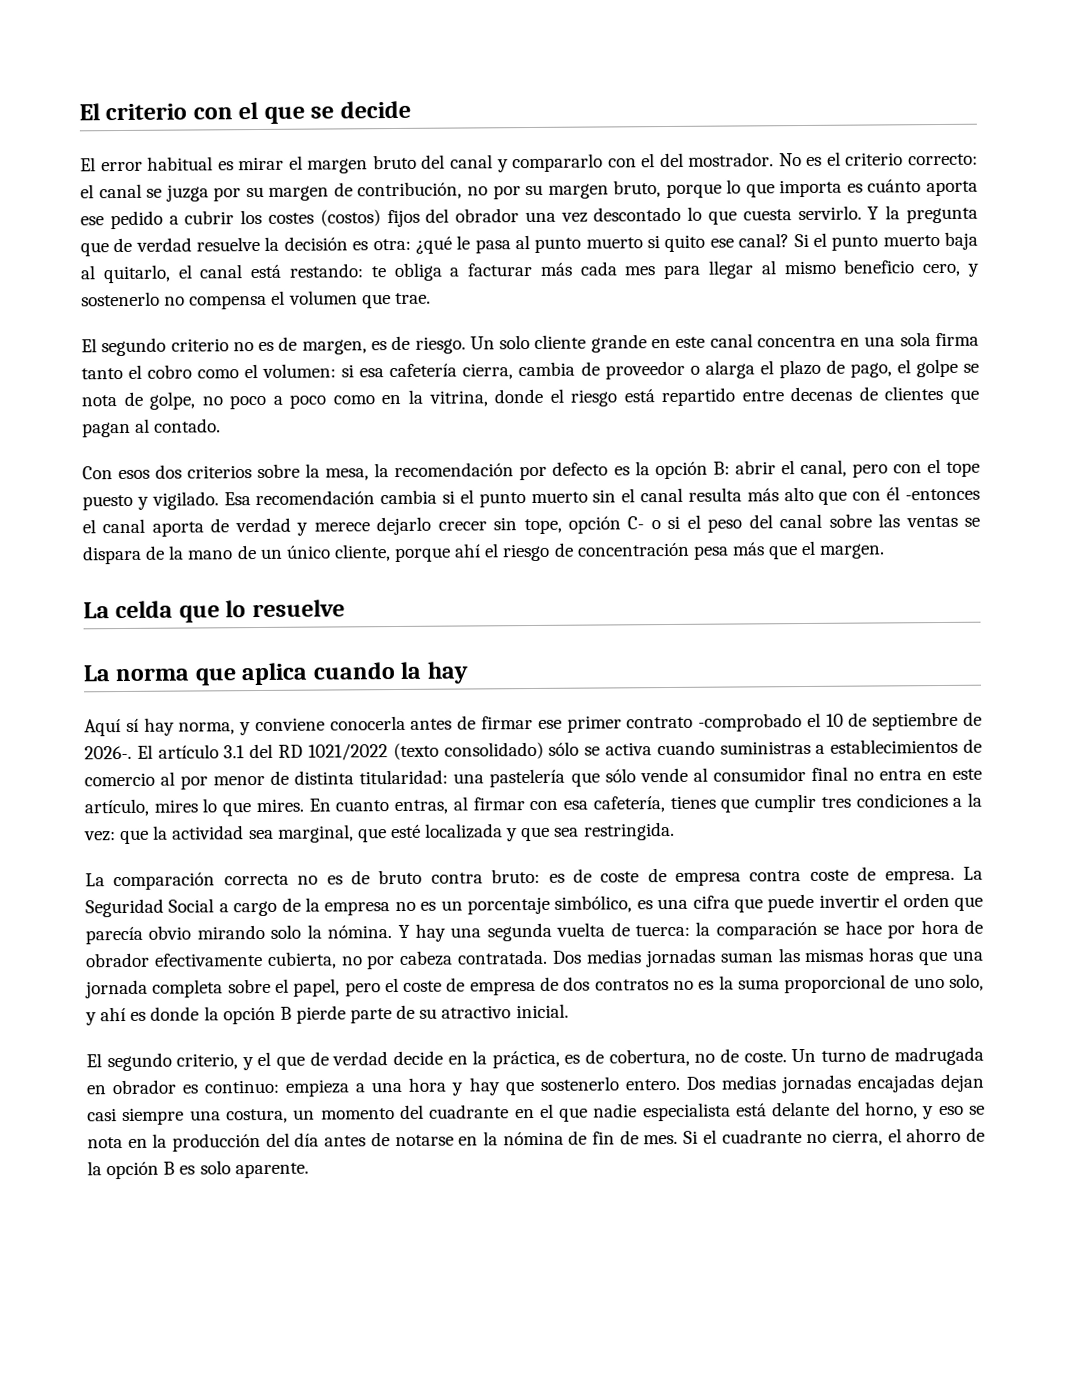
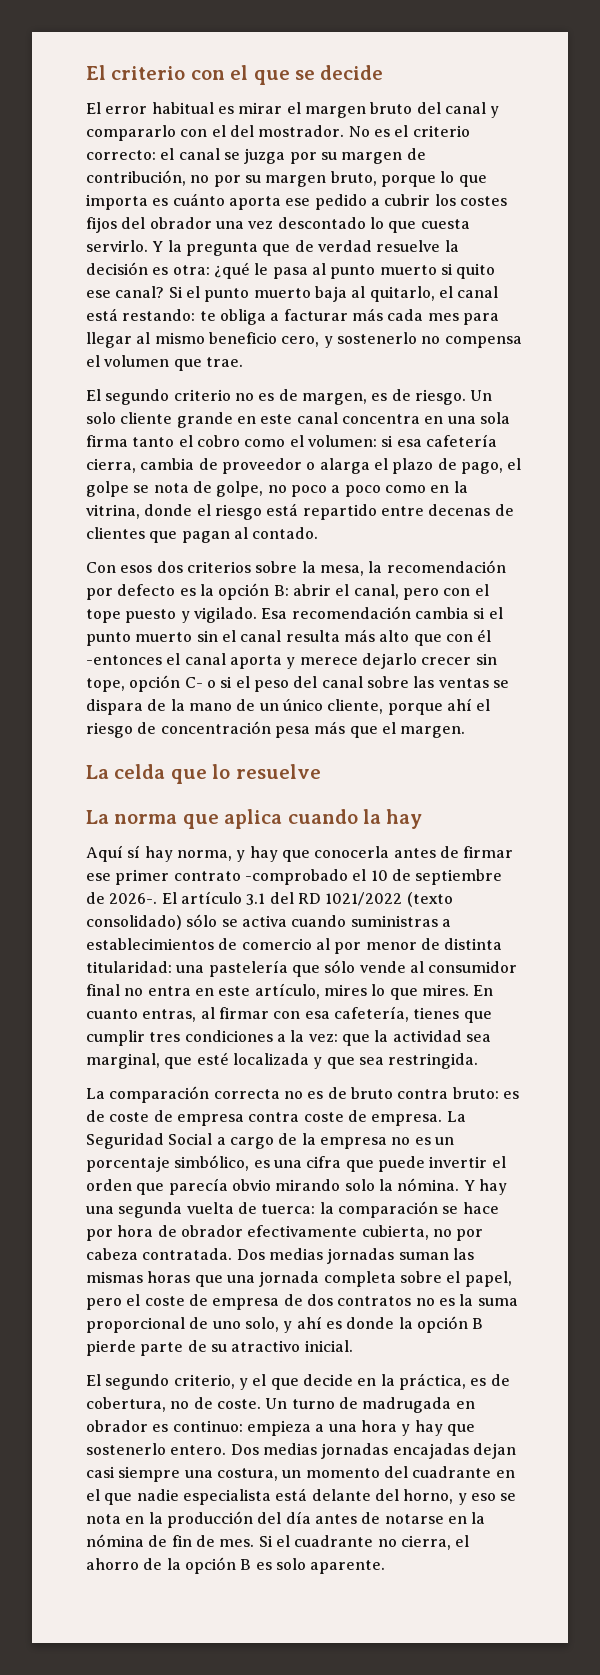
[319,209,381,227] (costos) -> (507, 201) none
[210,517,291,533] de verdad -> (282, 662) none
[254,717,325,732] conviene -> [249,846,310,862] hay que
[309,1051,389,1066] de verdad -> (299, 1384) none

